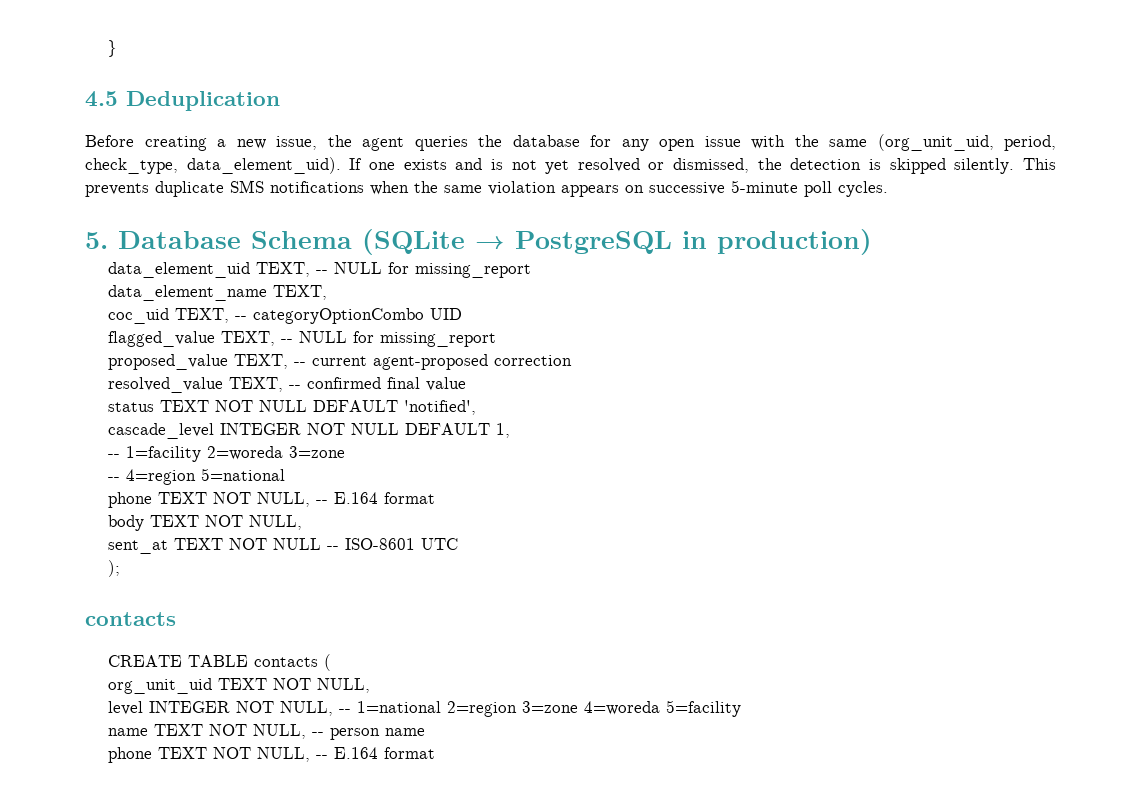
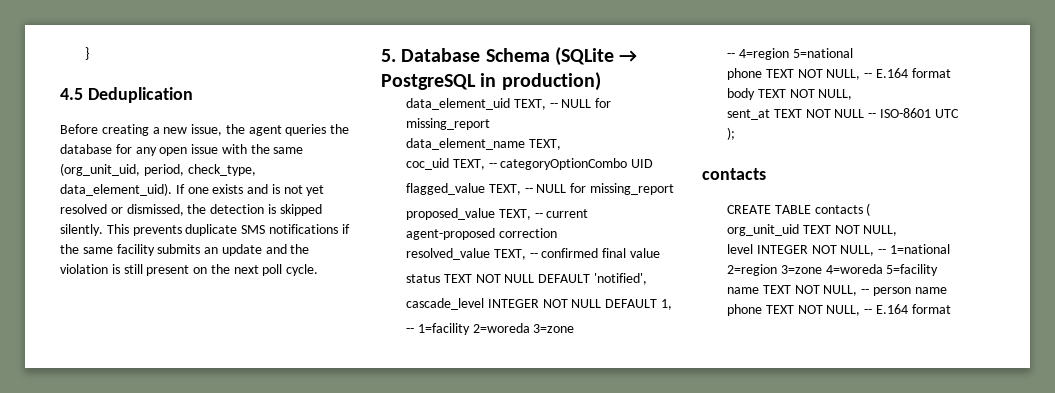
[370,180,888,197] when the same violation appears on successive 5-minute poll cycles. -> [341,224,350,234] [60,244,310,256] [60,264,319,276] if the same facility submits an update and the violation is still present on the next poll cycle.

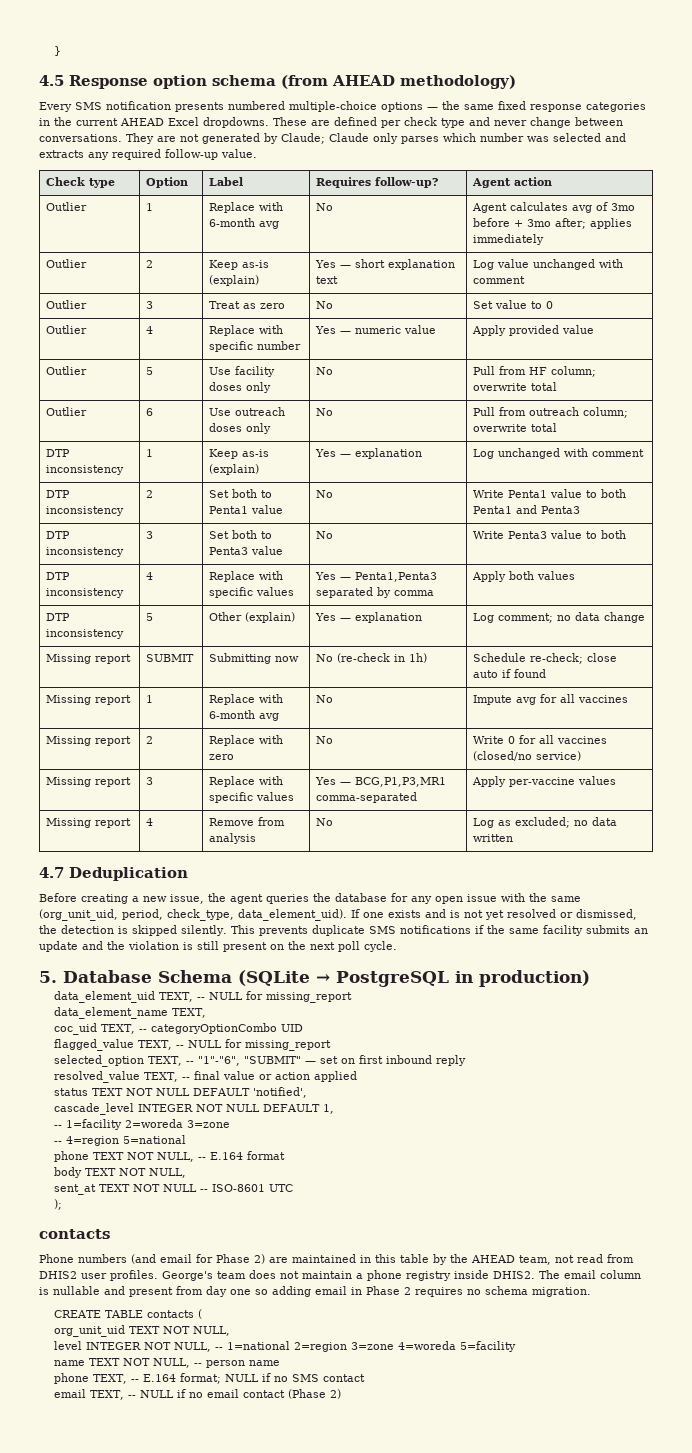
(83, 94) none -> [69,75,516,89] [39,101,646,112] [39,117,623,128] [39,133,626,144] [39,149,257,160] [46,177,116,188] [146,177,189,188] [209,177,244,186] [316,177,439,188] [472,177,553,188] [46,202,88,211] [146,203,154,211] [209,202,284,213] [209,218,280,229] [316,203,334,211] [472,202,636,213] [473,218,633,229] [473,234,545,245] [46,259,88,268] [146,260,154,268] [209,260,270,270] [209,275,260,286] [315,259,456,270] [316,276,339,284] [473,259,624,270] [473,276,526,284] [46,300,88,309] [146,301,154,309] [209,301,286,309] [316,301,334,309] [473,300,554,309] [46,325,88,334] [146,326,154,334] [209,325,284,336] [209,341,302,352] [315,325,437,334] [472,325,595,336] [46,366,88,375] [146,367,154,375] [209,366,276,377] [209,382,272,393] [316,367,334,375] [473,366,597,377] [473,382,558,391] [46,407,88,416] [146,408,154,416] [209,407,286,416] [209,423,272,434] [316,408,334,416] [473,407,629,418] [473,423,558,432] [46,449,71,457] [46,465,125,475] [146,449,154,457] [209,449,270,459] [209,464,260,475] [315,448,423,459] [473,448,645,459] [46,490,71,498] [46,506,125,516] [146,490,154,498] [209,489,273,498] [209,505,284,514] [316,490,334,498] [473,489,627,498] [473,505,581,514] [46,531,71,539] [46,547,125,557] [146,531,154,539] [209,530,273,539] [209,546,284,555] [316,531,334,539] [473,530,627,539] [46,572,71,580] [46,588,125,598] [146,572,154,580] [209,571,284,582] [209,587,295,598] [315,572,438,582] [316,587,435,598] [472,571,576,582] [46,613,71,621] [46,629,125,639] [146,613,154,621] [209,612,296,623] [315,612,423,623] [473,612,646,623] [46,654,132,664] [146,654,195,662] [209,653,300,664] [316,653,428,663] [473,653,618,664] [473,669,547,678] [46,695,132,705] [146,695,154,703] [209,694,284,705] [209,710,280,721] [316,695,334,703] [473,694,629,705] [46,736,132,746] [146,736,154,744] [209,735,284,746] [209,754,235,760] [316,736,334,744] [473,735,608,744] [473,751,582,761] [46,777,132,787] [146,777,154,785] [209,776,284,787] [209,792,295,803] [315,777,447,787] [316,792,418,803] [472,776,617,787] [46,818,132,828] [146,818,154,826] [209,817,286,826] [209,833,257,844] [316,818,334,826] [473,817,618,828] [473,834,514,842] [39,867,64,878] Response option schema (from AHEAD methodology) // Every SMS notification presents numbered multiple-choice options — the same fixed response categories in the current AHEAD Excel dropdowns. These are defined per check type and never change between conversations. They are not generated by Claude; Claude only parses which number was selected and extracts any required follow-up value. // Check type | Option | Label | Requires follow-up? | Agent action // Outlier | 1 | Replace with 6-month avg | No | Agent calculates avg of 3mo before + 3mo after; applies immediately // Outlier | 2 | Keep as-is (explain) | Yes — short explanation text | Log value unchanged with comment // Outlier | 3 | Treat as zero | No | Set value to 0 // Outlier | 4 | Replace with specific number | Yes — numeric value | Apply provided value // Outlier | 5 | Use facility doses only | No | Pull from HF column; overwrite total // Outlier | 6 | Use outreach doses only | No | Pull from outreach column; overwrite total // DTP inconsistency | 1 | Keep as-is (explain) | Yes — explanation | Log unchanged with comment // DTP inconsistency | 2 | Set both to Penta1 value | No | Write Penta1 value to both Penta1 and Penta3 // DTP inconsistency | 3 | Set both to Penta3 value | No | Write Penta3 value to both // DTP inconsistency | 4 | Replace with specific values | Yes — Penta1,Penta3 separated by comma | Apply both values // DTP inconsistency | 5 | Other (explain) | Yes — explanation | Log comment; no data change // Missing report | SUBMIT | Submitting now | No (re-check in 1h) | Schedule re-check; close auto if found // Missing report | 1 | Replace with 6-month avg | No | Impute avg for all vaccines // Missing report | 2 | Replace with zero | No | Write 0 for all vaccines (closed/no service) // Missing report | 3 | Replace with specific values | Yes — BCG,P1,P3,MR1 comma-separated | Apply per-vaccine values // Missing report | 4 | Remove from analysis | No | Log as excluded; no data written // 4.7
[405,208,589,220] [405,228,557,240] proposed_value TEXT, -- current agent-proposed correction -> [53,1055,466,1067] selected_option TEXT, -- "1"-"6", "SUBMIT" — set on first inbound reply
[541,248,599,258] confirmed -> (190, 1078) none
(660, 253) none -> [258,1071,357,1082] or action applied
(766, 174) none -> [39,1254,634,1265] [39,1270,641,1281] [39,1286,591,1297] // Phone numbers (and email for Phase 2) are maintained in this table by the AHEAD team, not read from DHIS2 user profiles. George's team does not maintain a phone registry inside DHIS2. The email column is nullable and present from day one so adding email in Phase 2 requires no schema migration.
[765,304,951,316] TEXT NOT NULL, -- E.164 format -> [92,1373,365,1384] [53,1389,341,1400] TEXT, -- E.164 format; NULL if no SMS contact // email TEXT, -- NULL if no email contact (Phase 2)

